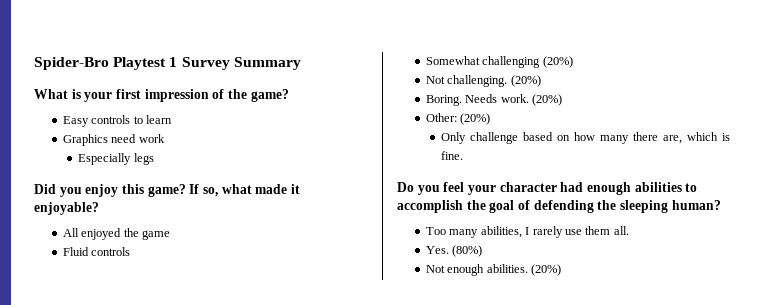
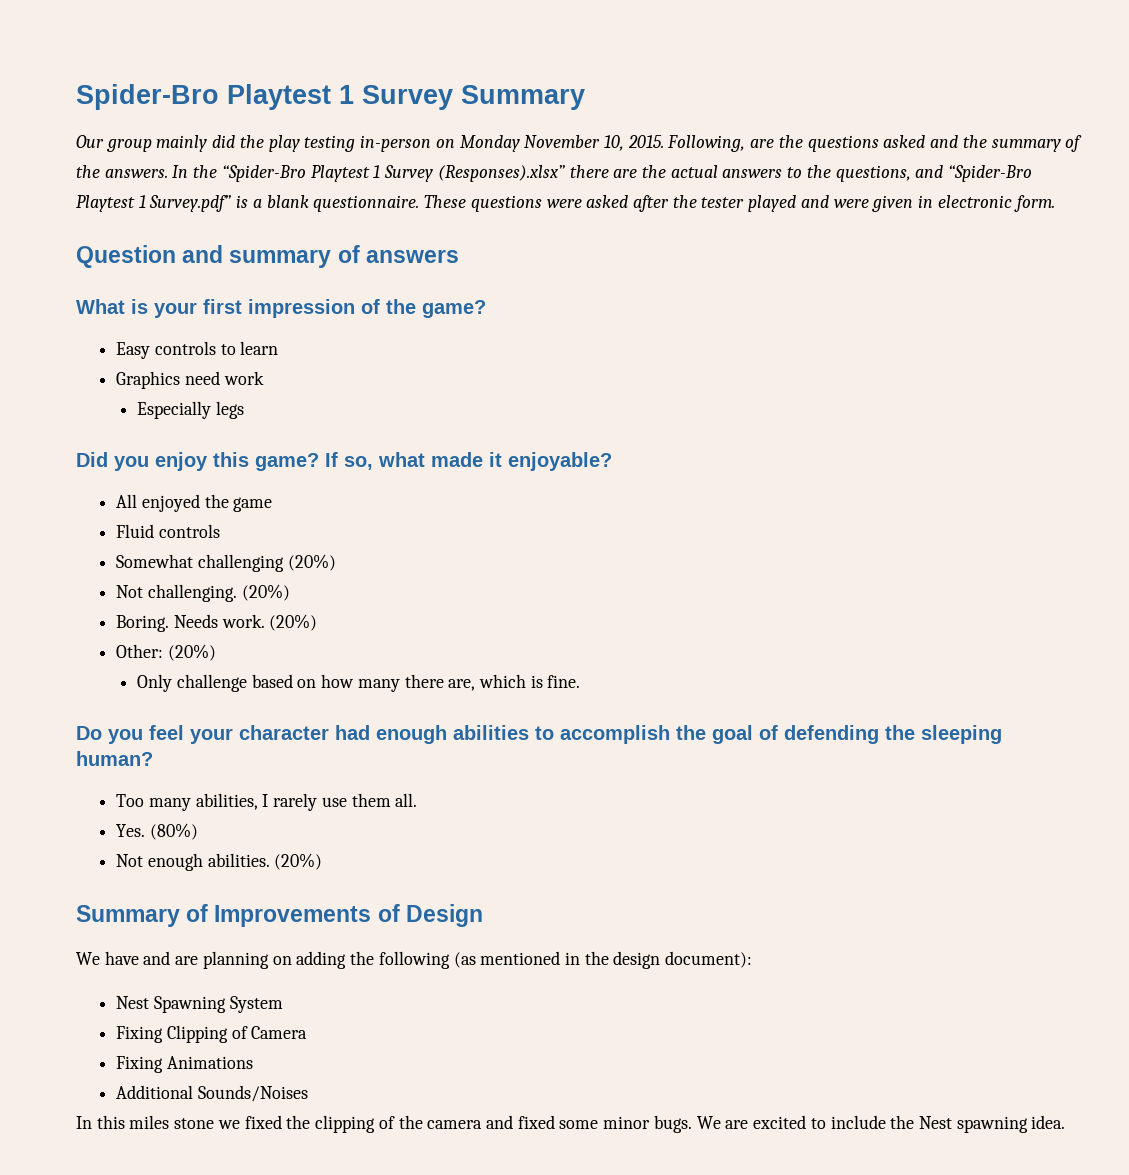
(301, 63) none -> [76,135,1083,152] [76,165,1033,182] [76,195,1055,212] [76,245,459,268] // Our group mainly did the play testing in-person on Monday November 10, 2015. Following, are the questions asked and the summary of the answers. In the “Spider-Bro Playtest 1 Survey (Responses).xlsx” there are the actual answers to the questions, and “Spider-Bro Playtest 1 Survey.pdf” is a blank questionnaire. These questions were asked after the tester played and were given in electronic form. // Question and summary of answers
(562, 270) none -> [76,904,483,927] [76,951,753,969] [116,996,283,1013] [116,1025,308,1043] [116,1056,253,1073] [116,1085,308,1102] [76,1115,1066,1133] // Summary of Improvements of Design // We have and are planning on adding the following (as mentioned in the design document): // Nest Spawning System // Fixing Clipping of Camera // Fixing Animations // Additional Sounds/Noises // In this miles stone we fixed the clipping of the camera and fixed some minor bugs. We are excited to include the Nest spawning idea.

